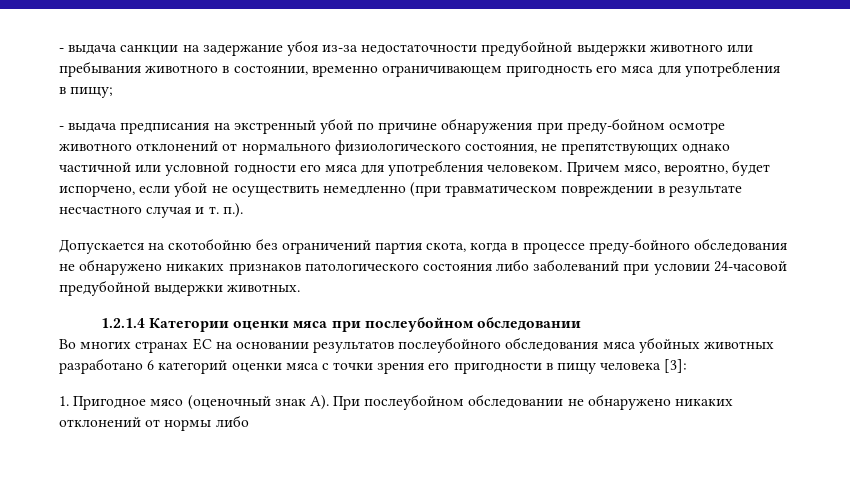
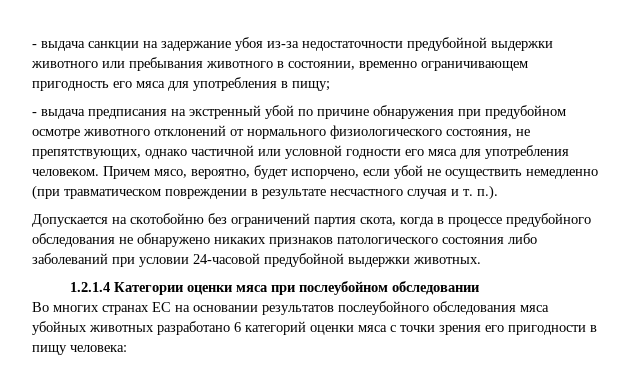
[566,118,665,134] преду-бойном -> [485,105,566,119] предубойном
[561,143,679,155] препятствующих -> [32,149,141,159] препятствующих,
[588,238,690,254] преду-бойного -> [506,213,591,227] предубойного
[600,359,688,373] [59,394,734,410] [59,415,249,431] человека [3]: // 1. Пригодное мясо (оценочный знак А). При послеубойном обследовании не обнаружено никаких отклонений от нормы либо -> [70,345,127,352] человека:

